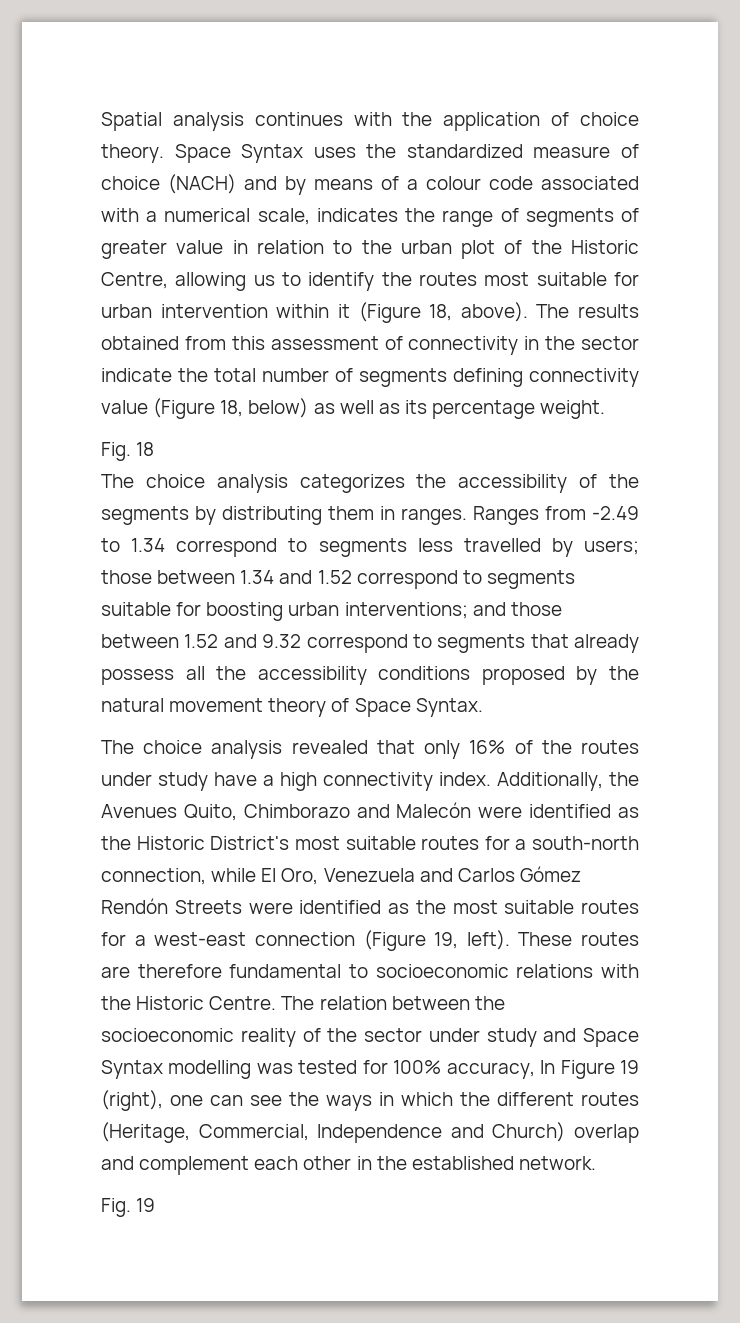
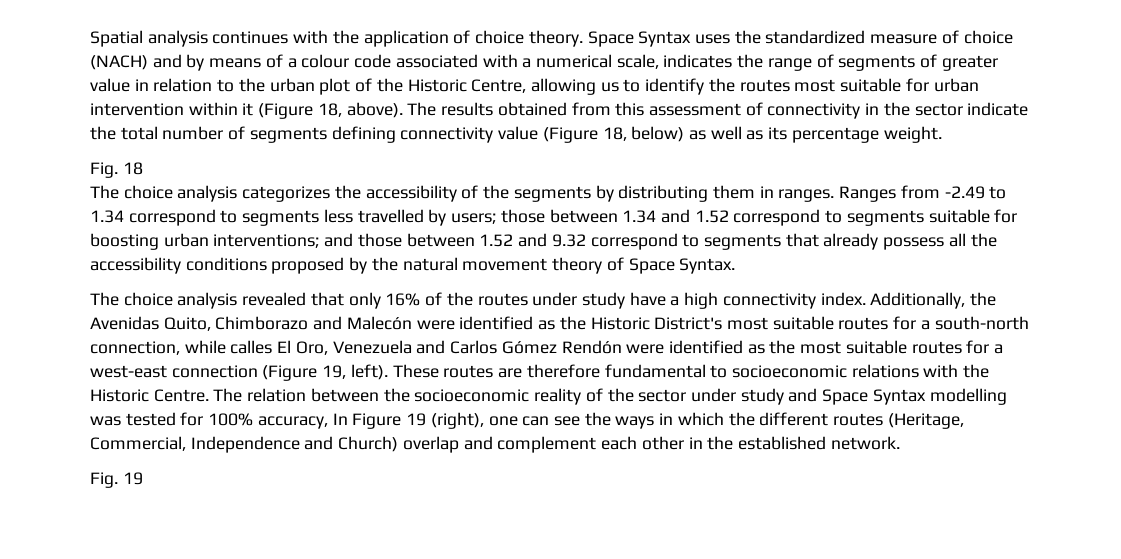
[101,804,177,818] Avenues -> [90,316,159,330] Avenidas
(257, 875) none -> [230,340,273,354] calles
[174,900,242,914] Streets -> (622, 347) none

